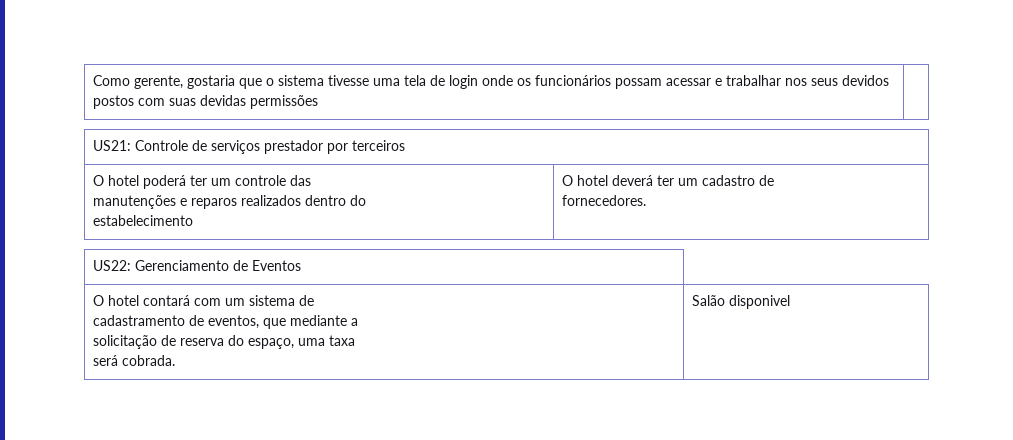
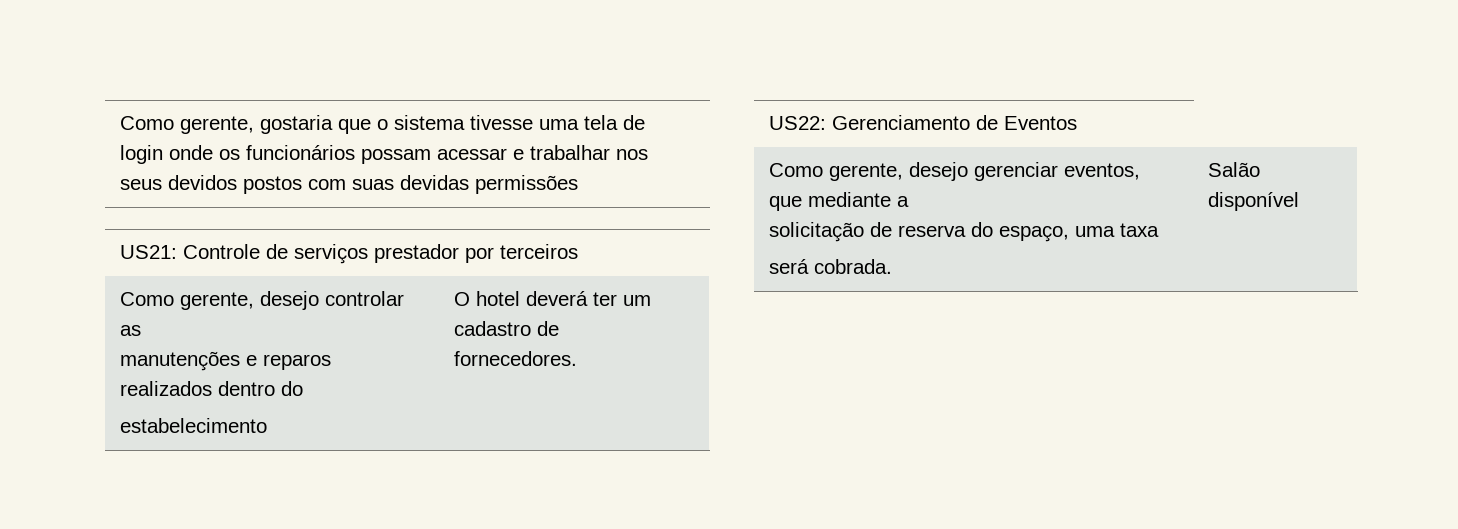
[92,175,311,189] O hotel poderá ter um controle das -> [120,291,405,310] [120,325,142,336] Como gerente, desejo controlar as
[92,295,314,306] [92,315,204,326] O hotel contará com um sistema de // cadastramento de -> [769,162,1059,181] Como gerente, desejo gerenciar
[728,295,790,309] disponivel -> [1208,192,1300,211] disponível

